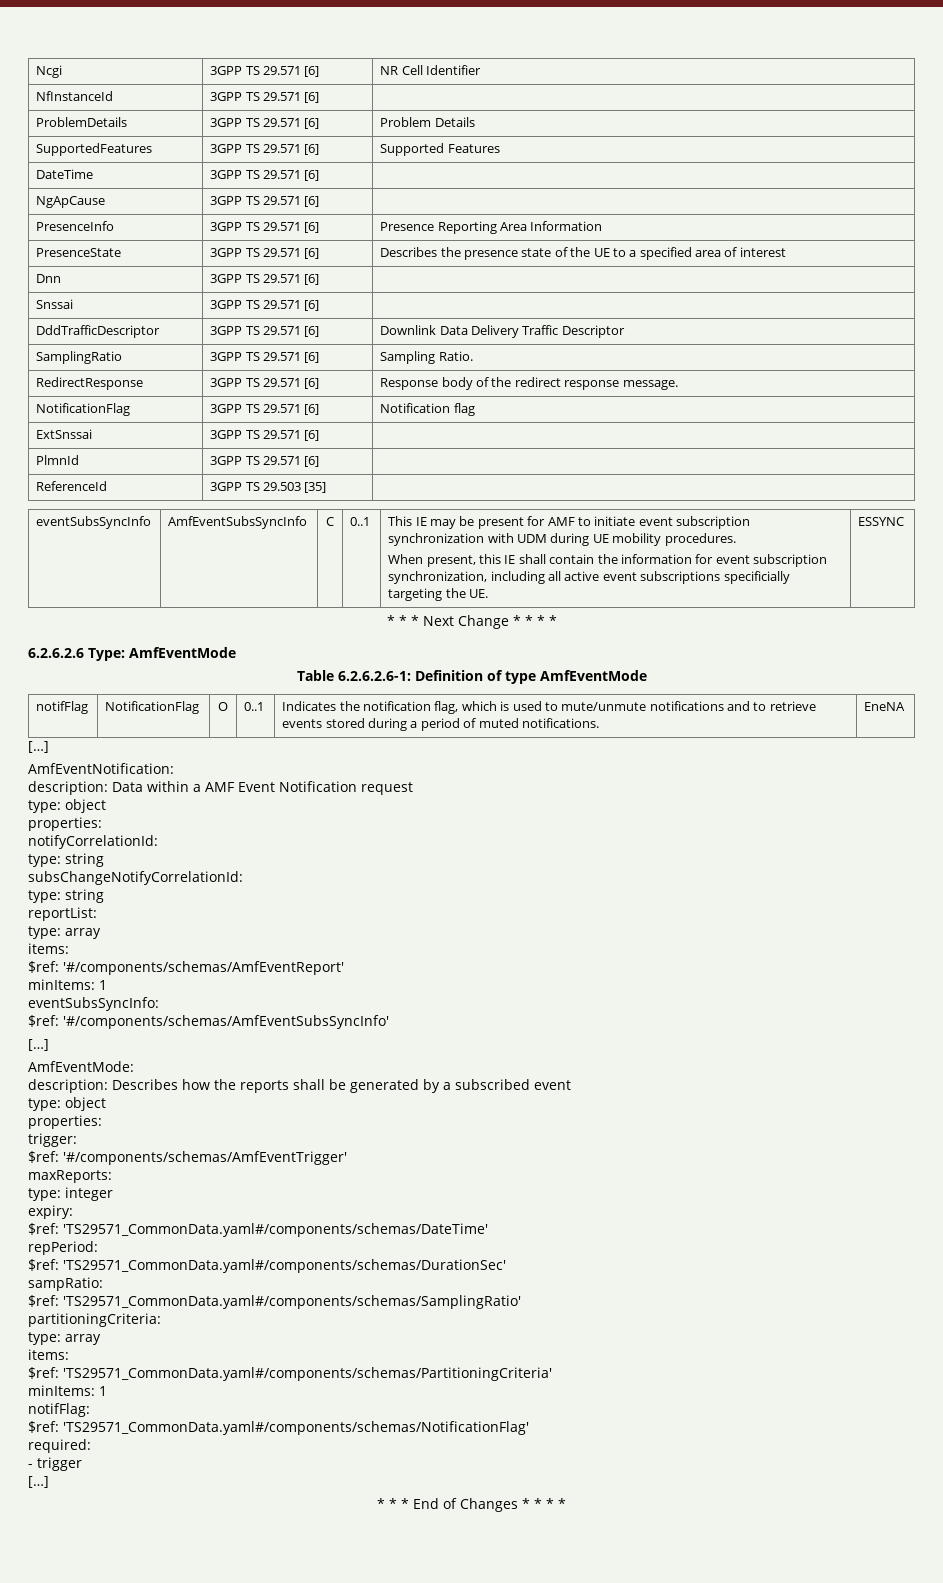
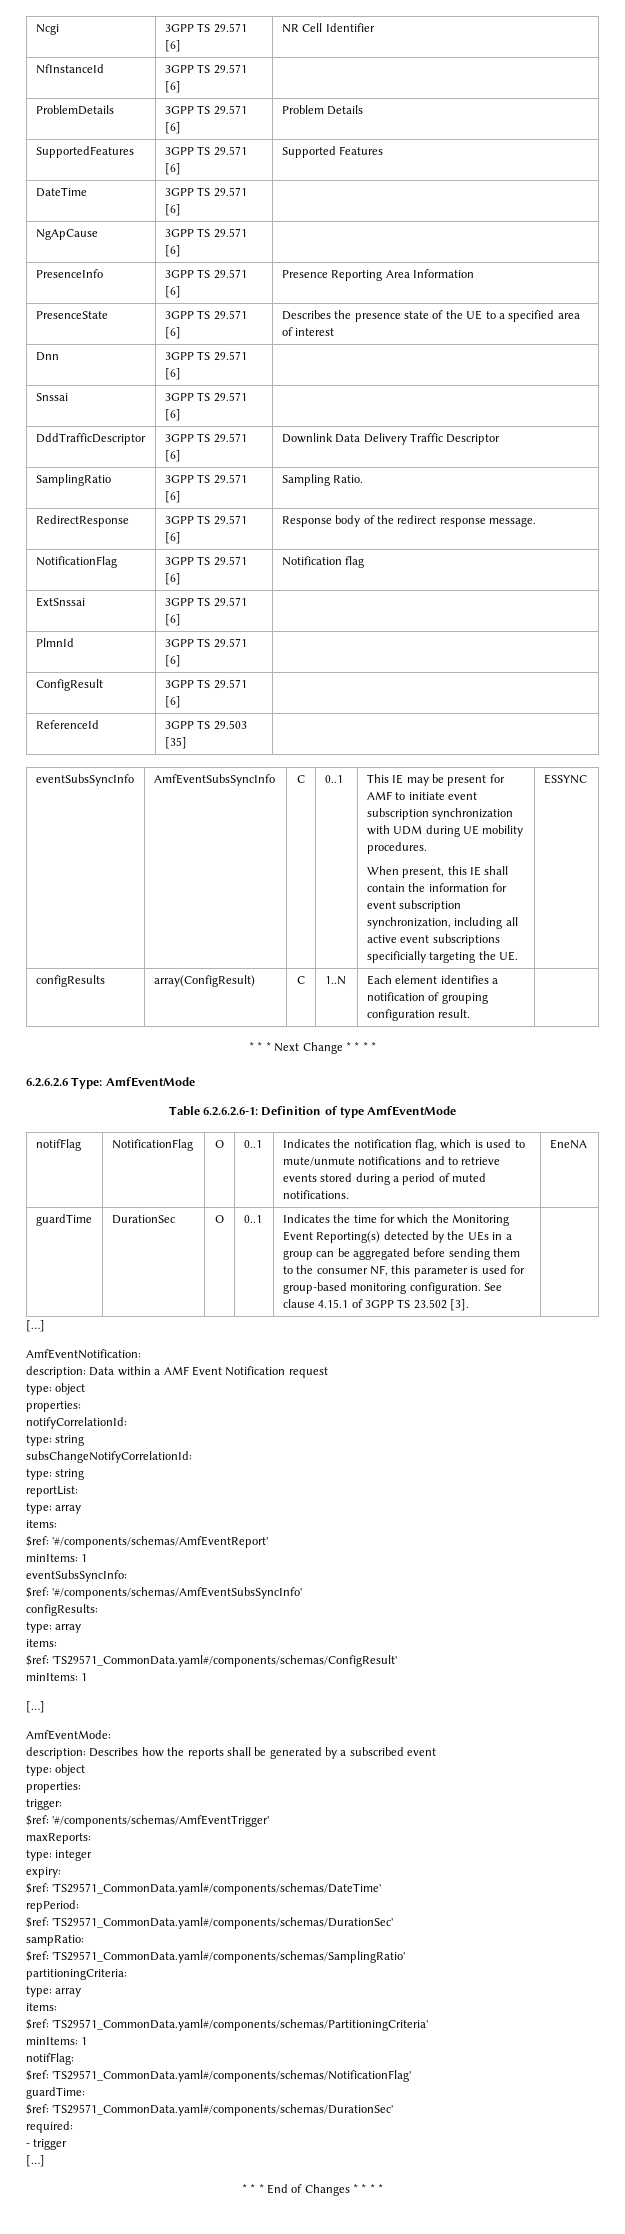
(320, 461) none -> [35,679,103,691] [164,679,247,689] [164,696,181,708] // ConfigResult | 3GPP TS 29.571 [6] |
(905, 521) none -> [35,975,105,987] [153,975,255,987] [297,976,305,984] [324,976,346,985] [366,975,499,985] [366,992,488,1004] [366,1009,471,1021] // configResults | array(ConfigResult) | C | 1..N | Each element identifies a notification of grouping configuration result. |
(906, 706) none -> [35,1214,92,1226] [111,1215,175,1224] [215,1215,224,1223] [243,1215,262,1223] [282,1214,510,1226] [282,1231,512,1243] [282,1248,521,1260] [282,1265,525,1277] [282,1282,503,1294] [282,1299,470,1311] // guardTime | DurationSec | O | 0..1 | Indicates the time for which the Monitoring Event Reporting(s) detected by the UEs in a group can be aggregated before sending them to the consumer NF, this parameter is used for group-based monitoring configuration. See clause 4.15.1 of 3GPP TS 23.502 [3]. |
(389, 1022) none -> [26,1604,98,1616] [26,1622,82,1633] [26,1639,57,1647] [26,1655,398,1667] [26,1673,88,1681] // configResults: // type: array // items: // $ref: 'TS29571_CommonData.yaml#/components/schemas/ConfigResult' // minItems: 1
(529, 1428) none -> [26,2087,85,2099] [26,2104,394,2116] // guardTime: // $ref: 'TS29571_CommonData.yaml#/components/schemas/DurationSec'

